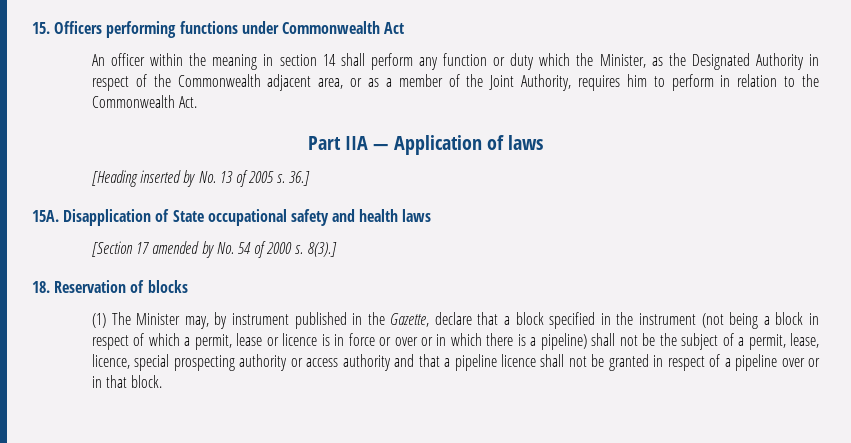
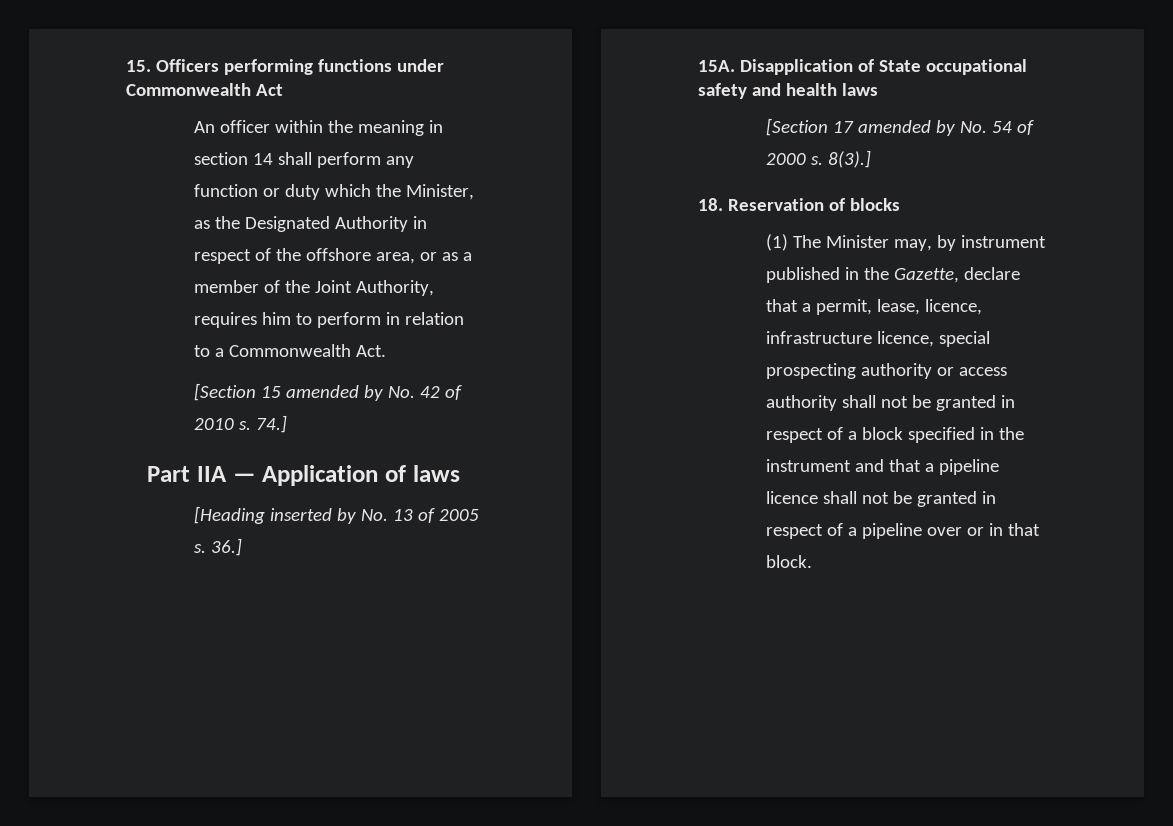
[177,74,312,91] Commonwealth adjacent -> [306,248,372,261] offshore
[802,74,820,87] the -> [215,348,225,357] a
(198, 102) none -> [194,383,463,401] [194,415,288,433] // [Section 15 amended by No. 42 of 2010 s. 74.]
[515,312,819,329] [91,333,745,350] block specified in the instrument (not being a block in respect of which a permit, lease or licence is in force or over or in which there is a pipeline) shall not be the subject of a -> (812, 307) none
(130, 361) none -> [766,331,935,347] infrastructure licence,
(391, 362) none -> [842,395,1016,411] [766,427,1025,443] [766,459,852,472] shall not be granted in respect of a block specified in the instrument

